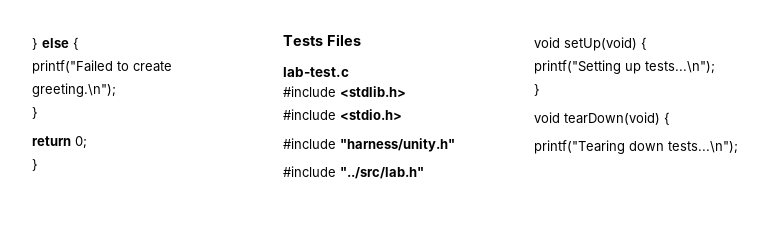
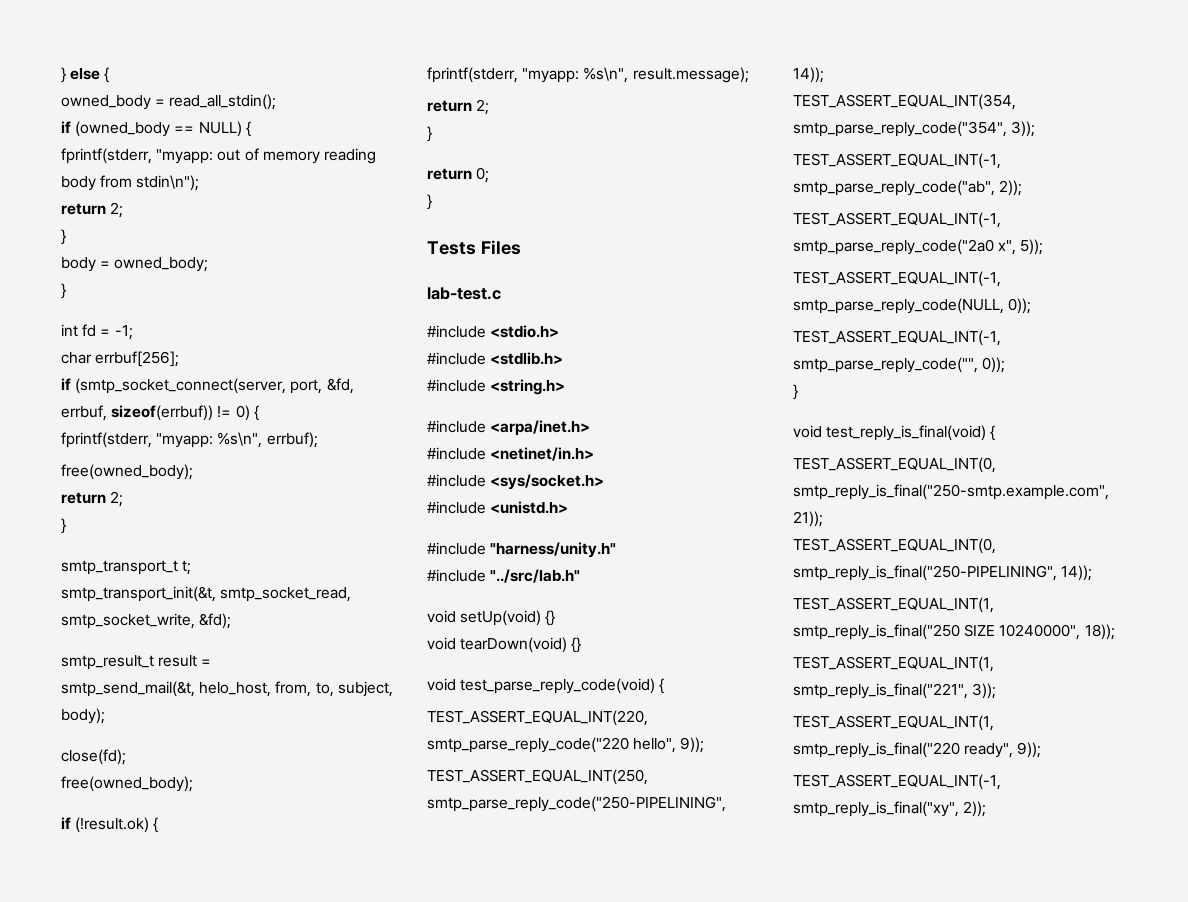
[32,60,172,74] [32,83,116,97] printf("Failed to create greeting.\n"); -> [61,94,277,110] [61,121,251,137] [61,148,376,164] [61,175,200,191] [61,202,124,218] [61,229,66,245] [61,257,209,272] [61,283,66,299] [61,324,133,340] [61,351,180,367] [61,378,354,394] [61,405,259,421] [61,432,318,448] [61,464,193,480] [61,491,124,507] [61,518,66,534] [61,560,192,575] [61,586,352,602] [61,613,232,629] [61,655,212,670] [61,681,393,697] [61,708,105,724] [61,749,126,765] [61,776,193,792] [61,817,159,833] [427,67,749,83] [427,99,490,115] owned_body = read_all_stdin(); // if (owned_body == NULL) { // fprintf(stderr, "myapp: out of memory reading body from stdin\n"); // return 2; // } // body = owned_body; // } // int fd = -1; // char errbuf[256]; // if (smtp_socket_connect(server, port, &fd, errbuf, sizeof(errbuf)) != 0) { // fprintf(stderr, "myapp: %s\n", errbuf); // free(owned_body); // return 2; // } // smtp_transport_t t; // smtp_transport_init(&t, smtp_socket_read, smtp_socket_write, &fd); // smtp_result_t result = // smtp_send_mail(&t, helo_host, from, to, subject, body); // close(fd); // free(owned_body); // if (!result.ok) { // fprintf(stderr, "myapp: %s\n", result.message); // return 2;
(349, 72) none -> [427,325,560,338] // #include <stdio.h>
[340,109,402,120] <stdio.h> -> [490,379,566,395] [427,420,591,436] [427,447,595,461] [427,474,605,490] [427,501,569,514] <string.h> // #include <arpa/inet.h> // #include <netinet/in.h> // #include <sys/socket.h> // #include <unistd.h>
[641,37,647,50] [534,60,715,74] { // printf("Setting up tests...\n"); -> [545,610,556,626] [427,637,582,653] [427,678,665,694] [427,710,648,726] [427,737,705,753] [427,769,648,785] [427,796,726,812] [793,67,824,83] [793,94,1016,110] [793,121,1036,137] [793,153,1001,169] [793,180,1023,196] [793,212,1001,228] [793,239,1044,255] [793,271,1001,287] [793,298,1032,314] [793,330,1001,346] [793,357,1006,373] {} // void tearDown(void) {} // void test_parse_reply_code(void) { // TEST_ASSERT_EQUAL_INT(220, smtp_parse_reply_code("220 hello", 9)); // TEST_ASSERT_EQUAL_INT(250, smtp_parse_reply_code("250-PIPELINING", 14)); // TEST_ASSERT_EQUAL_INT(354, smtp_parse_reply_code("354", 3)); // TEST_ASSERT_EQUAL_INT(-1, smtp_parse_reply_code("ab", 2)); // TEST_ASSERT_EQUAL_INT(-1, smtp_parse_reply_code("2a0 x", 5)); // TEST_ASSERT_EQUAL_INT(-1, smtp_parse_reply_code(NULL, 0)); // TEST_ASSERT_EQUAL_INT(-1, smtp_parse_reply_code("", 0));
[564,112,670,125] [534,140,738,154] tearDown(void) { // printf("Tearing down tests...\n"); -> [826,425,996,441] [793,457,996,473] [793,484,1109,500] [793,511,823,527] [793,538,996,554] [793,565,1093,581] [793,597,994,613] [793,624,1115,640] [793,656,994,672] [793,683,997,699] [793,715,994,731] [793,742,1042,758] [793,774,1001,790] [793,801,987,817] test_reply_is_final(void) { // TEST_ASSERT_EQUAL_INT(0, smtp_reply_is_final("250-smtp.example.com", 21)); // TEST_ASSERT_EQUAL_INT(0, smtp_reply_is_final("250-PIPELINING", 14)); // TEST_ASSERT_EQUAL_INT(1, smtp_reply_is_final("250 SIZE 10240000", 18)); // TEST_ASSERT_EQUAL_INT(1, smtp_reply_is_final("221", 3)); // TEST_ASSERT_EQUAL_INT(1, smtp_reply_is_final("220 ready", 9)); // TEST_ASSERT_EQUAL_INT(-1, smtp_reply_is_final("xy", 2));

